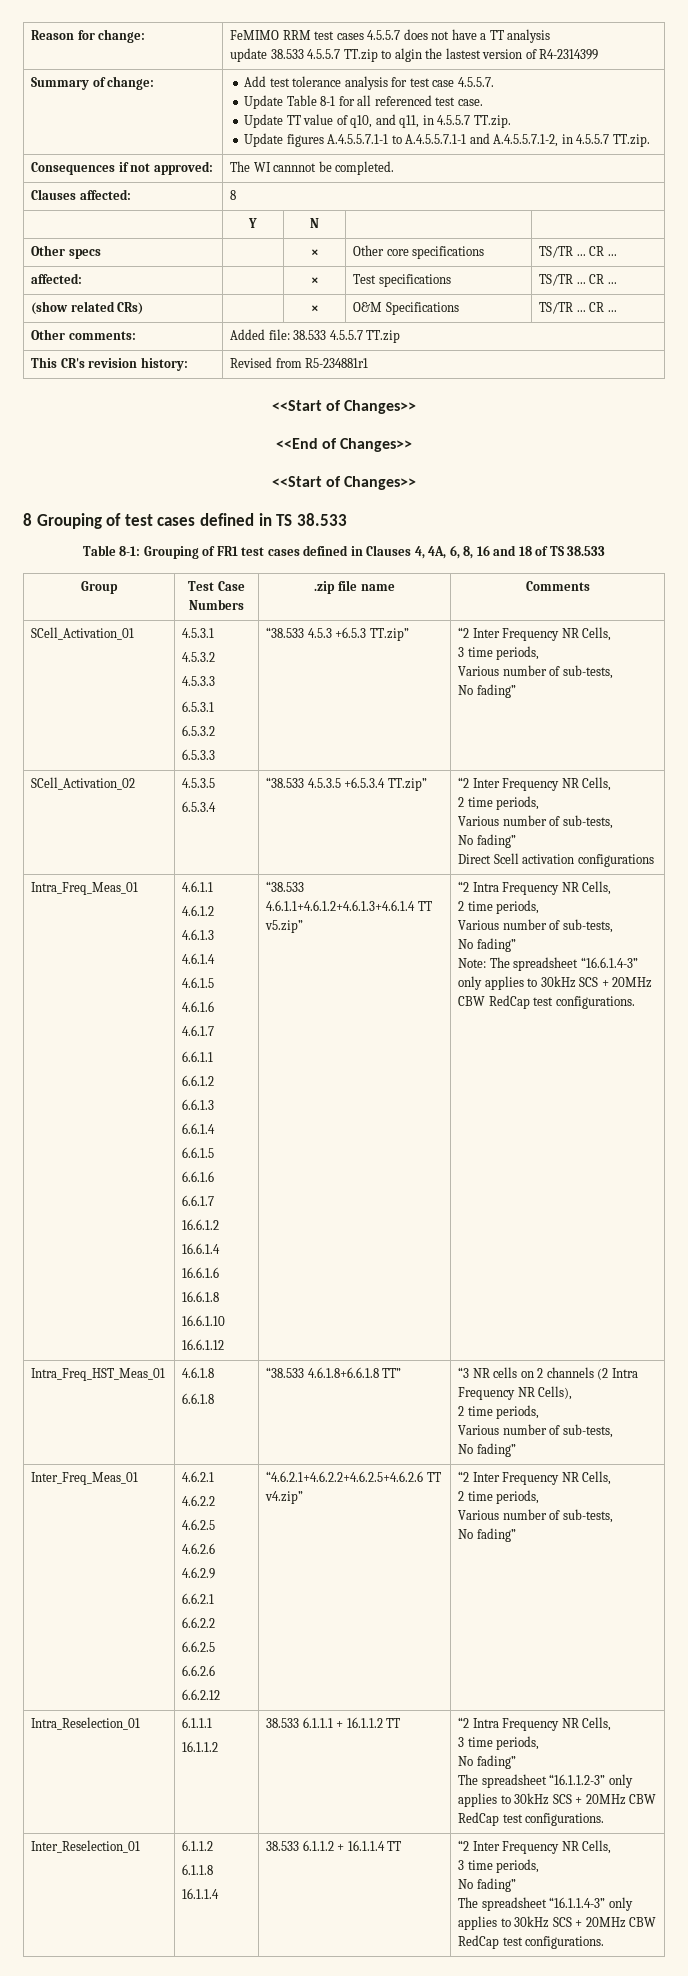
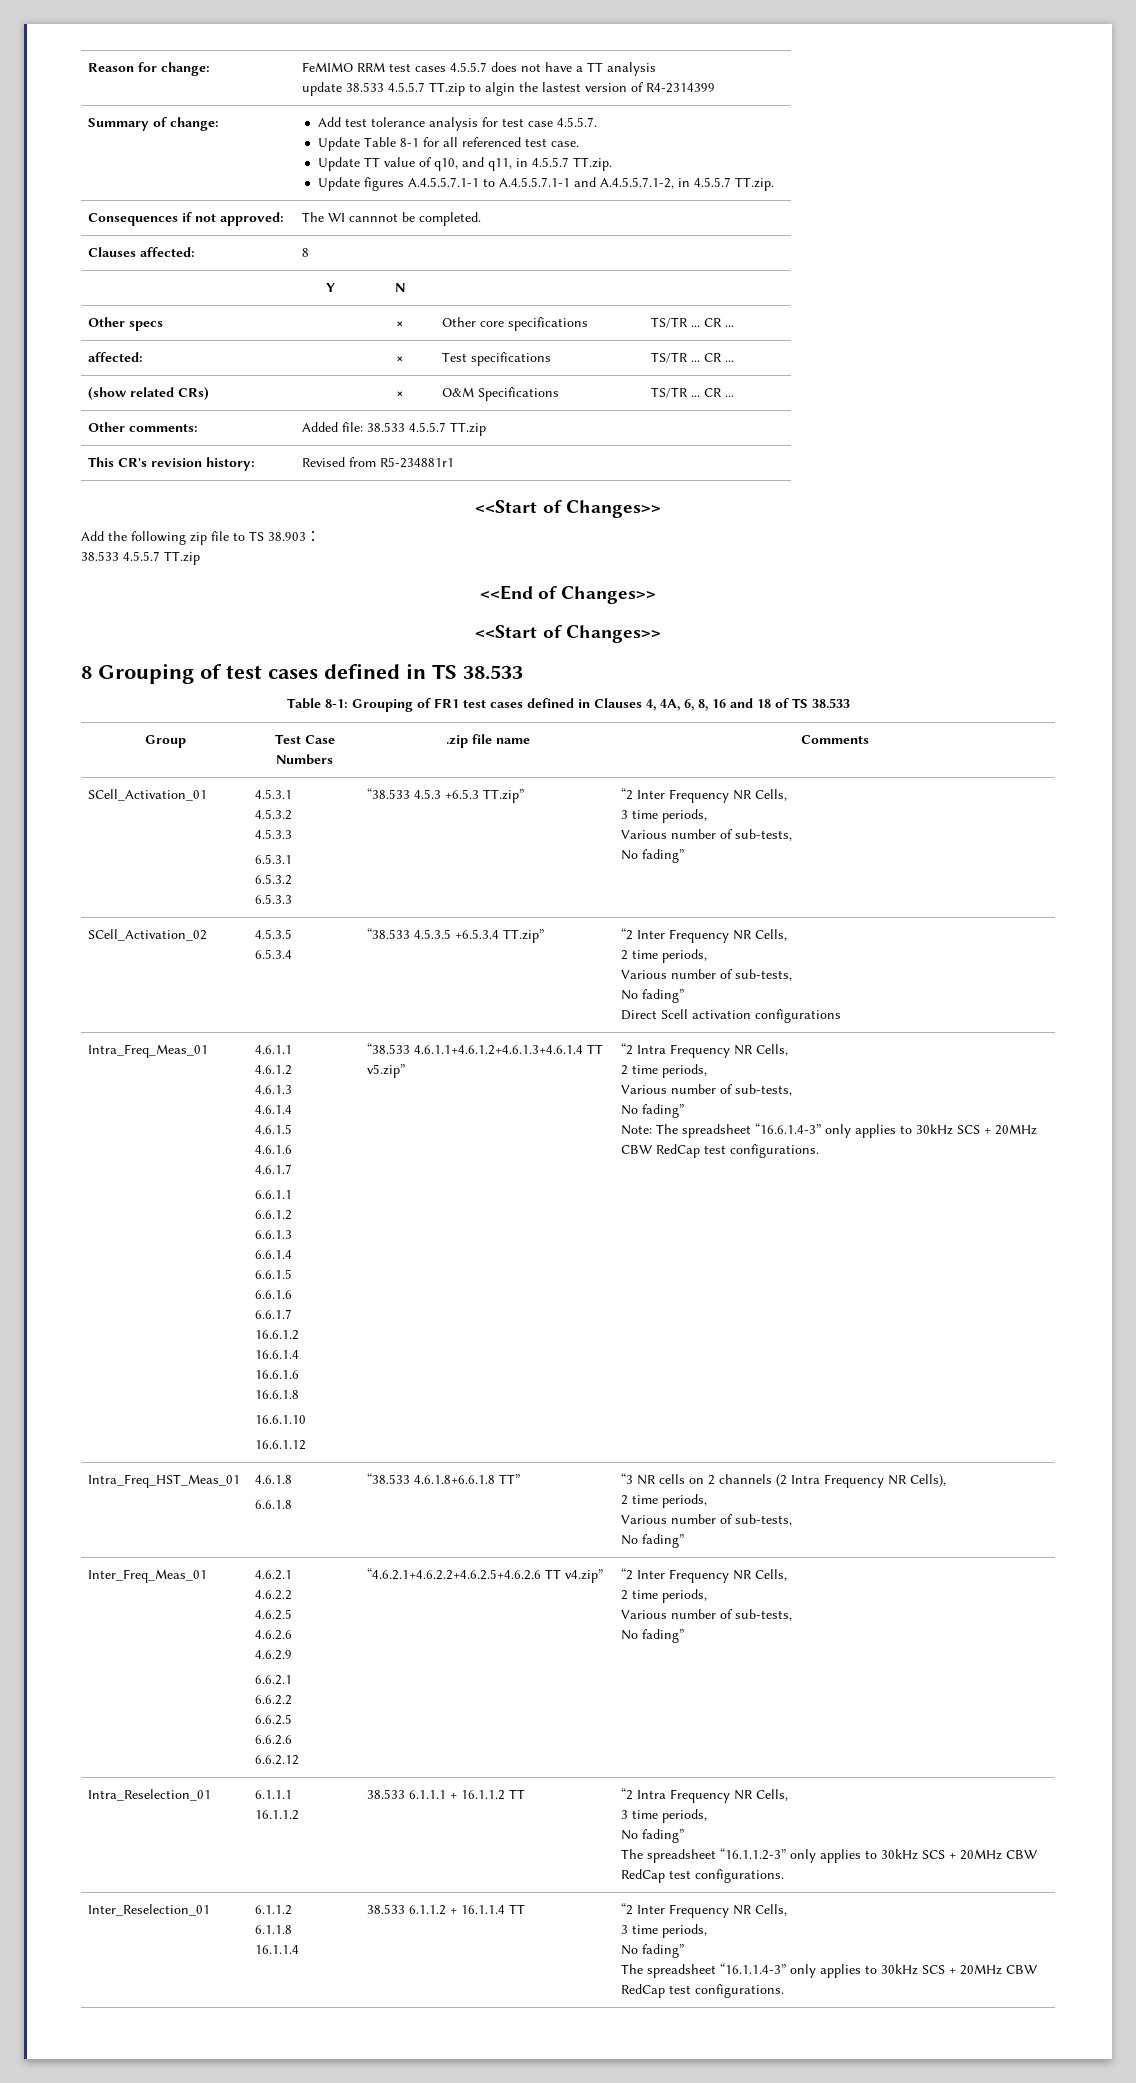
(417, 407) none -> [81,531,320,545] [81,551,200,565] // Add the following zip file to TS 38.903： // 38.533 4.5.5.7 TT.zip

